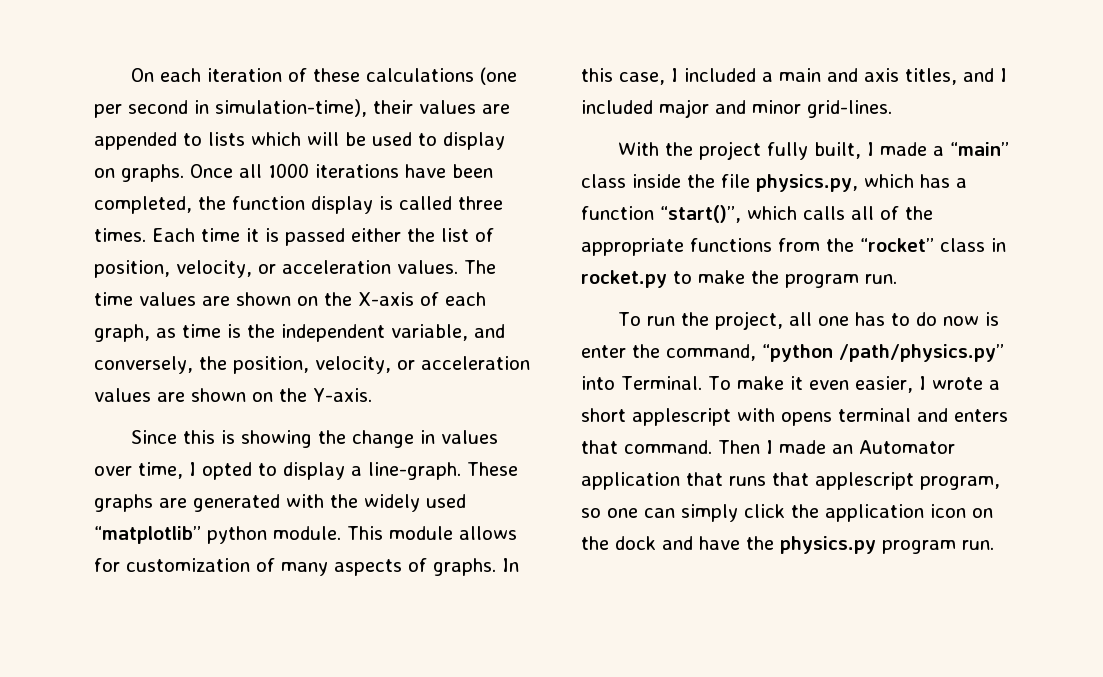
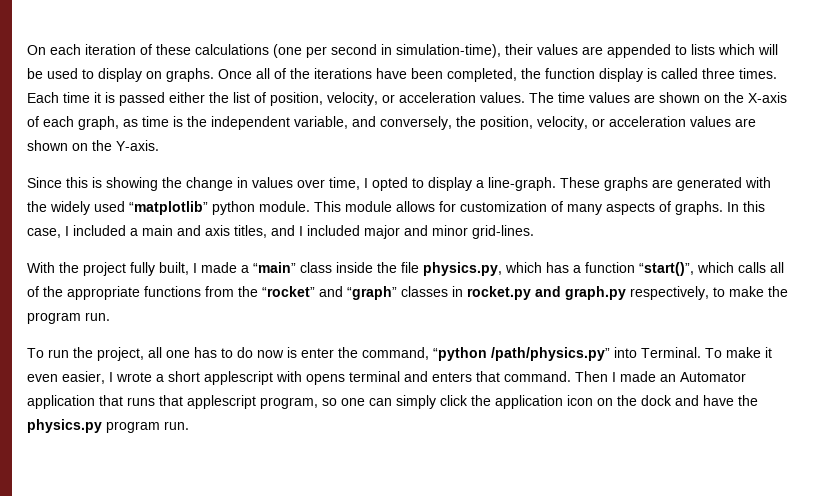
[268,163,309,178] 1000 -> [274,68,310,79] of the
[940,238,1006,252] [581,270,667,288] class in rocket.py -> [319,286,709,300] and “graph” classes in rocket.py and graph.py respectively,

